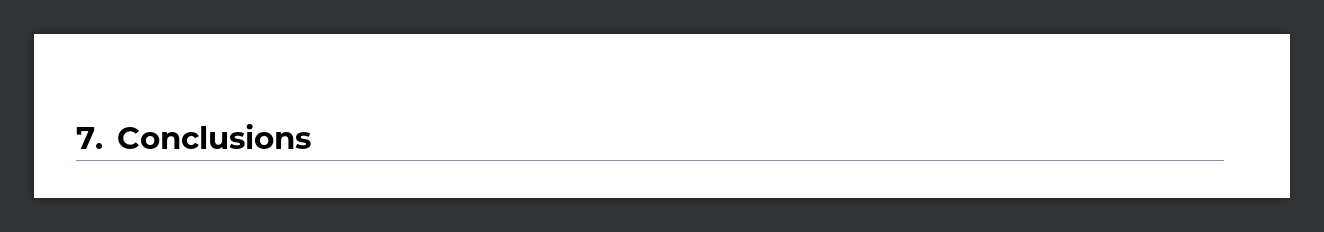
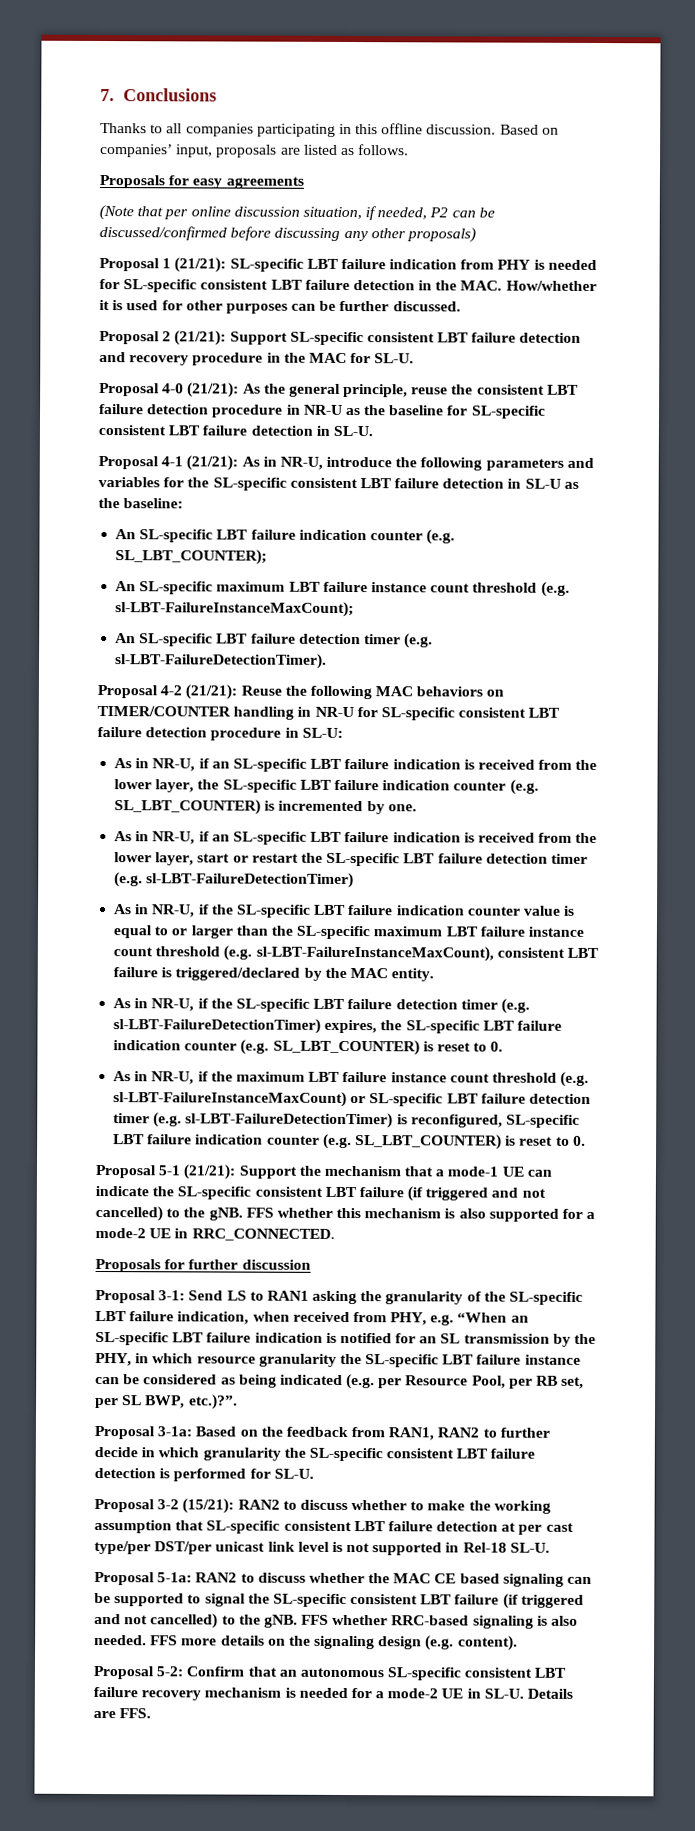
(311, 136) none -> [100,123,559,137] [100,144,410,158] [99,175,304,189] [99,205,495,221] [99,225,476,243] [99,257,597,273] [99,278,597,293] [99,299,461,314] [99,330,582,346] [99,351,415,366] [99,382,579,398] [99,403,546,419] [98,424,373,437] [98,455,594,471] [98,476,579,491] [98,497,184,509] [115,529,456,545] [115,549,268,565] [115,581,570,597] [115,601,355,618] [115,633,434,649] [114,653,328,669] [97,684,505,700] [97,705,561,721] [97,726,343,741] [114,758,598,772] [114,779,539,795] [114,799,417,815] [114,831,598,845] [114,852,588,867] [114,872,355,889] [114,904,576,918] [113,925,584,940] [113,945,599,962] [113,967,435,982] [113,998,530,1014] [113,1018,562,1034] [113,1039,504,1056] [113,1071,590,1087] [113,1091,591,1108] [113,1112,580,1129] [113,1133,586,1150] [95,1164,552,1180] [95,1185,546,1202] [95,1205,596,1222] [95,1227,335,1241] [95,1258,311,1273] [95,1289,584,1305] [95,1310,529,1326] [95,1331,597,1347] [95,1352,581,1368] [95,1373,585,1390] [95,1394,238,1410] [94,1425,550,1441] [94,1446,536,1462] [94,1467,314,1482] [94,1498,551,1514] [94,1519,574,1535] [94,1540,550,1556] [94,1571,593,1587] [94,1592,584,1609] [94,1613,579,1629] [94,1634,518,1651] [93,1665,567,1681] [93,1686,574,1701] [93,1708,152,1719] // Thanks to all companies participating in this offline discussion. Based on companies’ input, proposals are listed as follows. // Proposals for easy agreements // (Note that per online discussion situation, if needed, P2 can be discussed/confirmed before discussing any other proposals) // Proposal 1 (21/21): SL-specific LBT failure indication from PHY is needed for SL-specific consistent LBT failure detection in the MAC. How/whether it is used for other purposes can be further discussed. // Proposal 2 (21/21): Support SL-specific consistent LBT failure detection and recovery procedure in the MAC for SL-U. // Proposal 4-0 (21/21): As the general principle, reuse the consistent LBT failure detection procedure in NR-U as the baseline for SL-specific consistent LBT failure detection in SL-U. // Proposal 4-1 (21/21): As in NR-U, introduce the following parameters and variables for the SL-specific consistent LBT failure detection in SL-U as the baseline: // An SL-specific LBT failure indication counter (e.g. SL_LBT_COUNTER); // An SL-specific maximum LBT failure instance count threshold (e.g. sl-LBT-FailureInstanceMaxCount); // An SL-specific LBT failure detection timer (e.g. sl-LBT-FailureDetectionTimer). // Proposal 4-2 (21/21): Reuse the following MAC behaviors on TIMER/COUNTER handling in NR-U for SL-specific consistent LBT failure detection procedure in SL-U: // As in NR-U, if an SL-specific LBT failure indication is received from the lower layer, the SL-specific LBT failure indication counter (e.g. SL_LBT_COUNTER) is incremented by one. // As in NR-U, if an SL-specific LBT failure indication is received from the lower layer, start or restart the SL-specific LBT failure detection timer (e.g. sl-LBT-FailureDetectionTimer) // As in NR-U, if the SL-specific LBT failure indication counter value is equal to or larger than the SL-specific maximum LBT failure instance count threshold (e.g. sl-LBT-FailureInstanceMaxCount), consistent LBT failure is triggered/declared by the MAC entity. // As in NR-U, if the SL-specific LBT failure detection timer (e.g. sl-LBT-FailureDetectionTimer) expires, the SL-specific LBT failure indication counter (e.g. SL_LBT_COUNTER) is reset to 0. // As in NR-U, if the maximum LBT failure instance count threshold (e.g. sl-LBT-FailureInstanceMaxCount) or SL-specific LBT failure detection timer (e.g. sl-LBT-FailureDetectionTimer) is reconfigured, SL-specific LBT failure indication counter (e.g. SL_LBT_COUNTER) is reset to 0. // Proposal 5-1 (21/21): Support the mechanism that a mode-1 UE can indicate the SL-specific consistent LBT failure (if triggered and not cancelled) to the gNB. FFS whether this mechanism is also supported for a mode-2 UE in RRC_CONNECTED. // Proposals for further discussion // Proposal 3-1: Send LS to RAN1 asking the granularity of the SL-specific LBT failure indication, when received from PHY, e.g. “When an SL-specific LBT failure indication is notified for an SL transmission by the PHY, in which resource granularity the SL-specific LBT failure instance can be considered as being indicated (e.g. per Resource Pool, per RB set, per SL BWP, etc.)?”. // Proposal 3-1a: Based on the feedback from RAN1, RAN2 to further decide in which granularity the SL-specific consistent LBT failure detection is performed for SL-U. // Proposal 3-2 (15/21): RAN2 to discuss whether to make the working assumption that SL-specific consistent LBT failure detection at per cast type/per DST/per unicast link level is not supported in Rel-18 SL-U. // Proposal 5-1a: RAN2 to discuss whether the MAC CE based signaling can be supported to signal the SL-specific consistent LBT failure (if triggered and not cancelled) to the gNB. FFS whether RRC-based signaling is also needed. FFS more details on the signaling design (e.g. content). // Proposal 5-2: Confirm that an autonomous SL-specific consistent LBT failure recovery mechanism is needed for a mode-2 UE in SL-U. Details are FFS.

